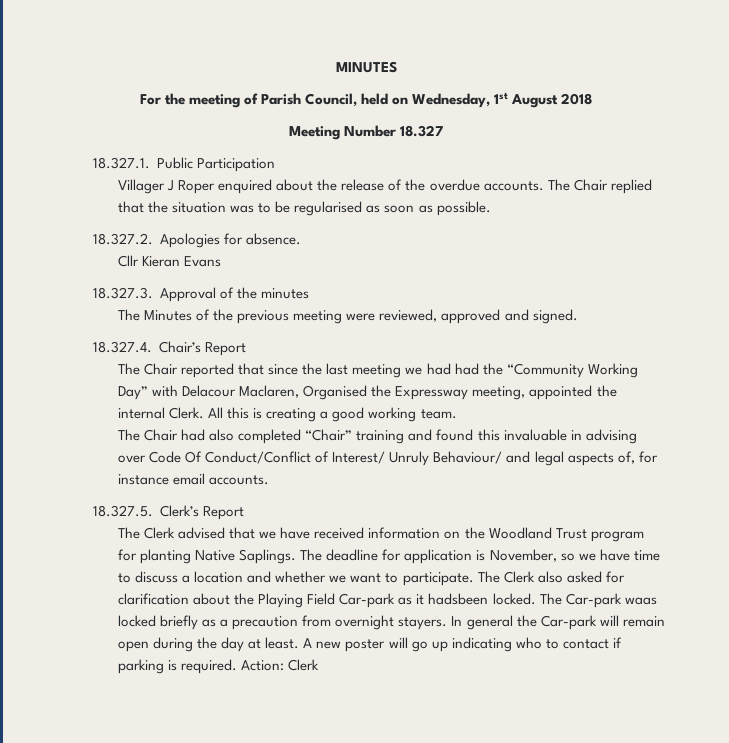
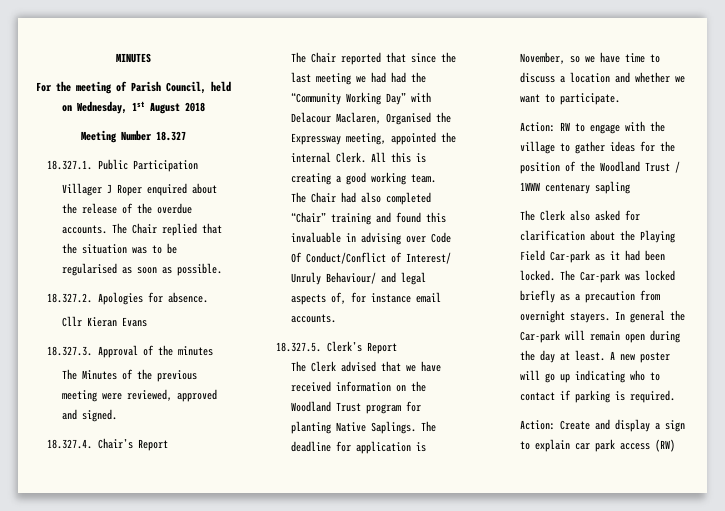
(474, 579) none -> [519,121,665,134] [519,141,675,154] [519,161,680,174] [519,181,630,194] // Action: RW to engage with the village to gather ideas for the position of the Woodland Trust / 1WWW centenary sapling //
[428,593,489,605] hadsbeen -> [624,250,665,261] had been
[624,597,657,605] waas -> [624,274,640,281] was
[241,659,320,671] Action: Clerk -> [519,419,685,432] [519,439,675,452] // Action: Create and display a sign to explain car park access (RW)

